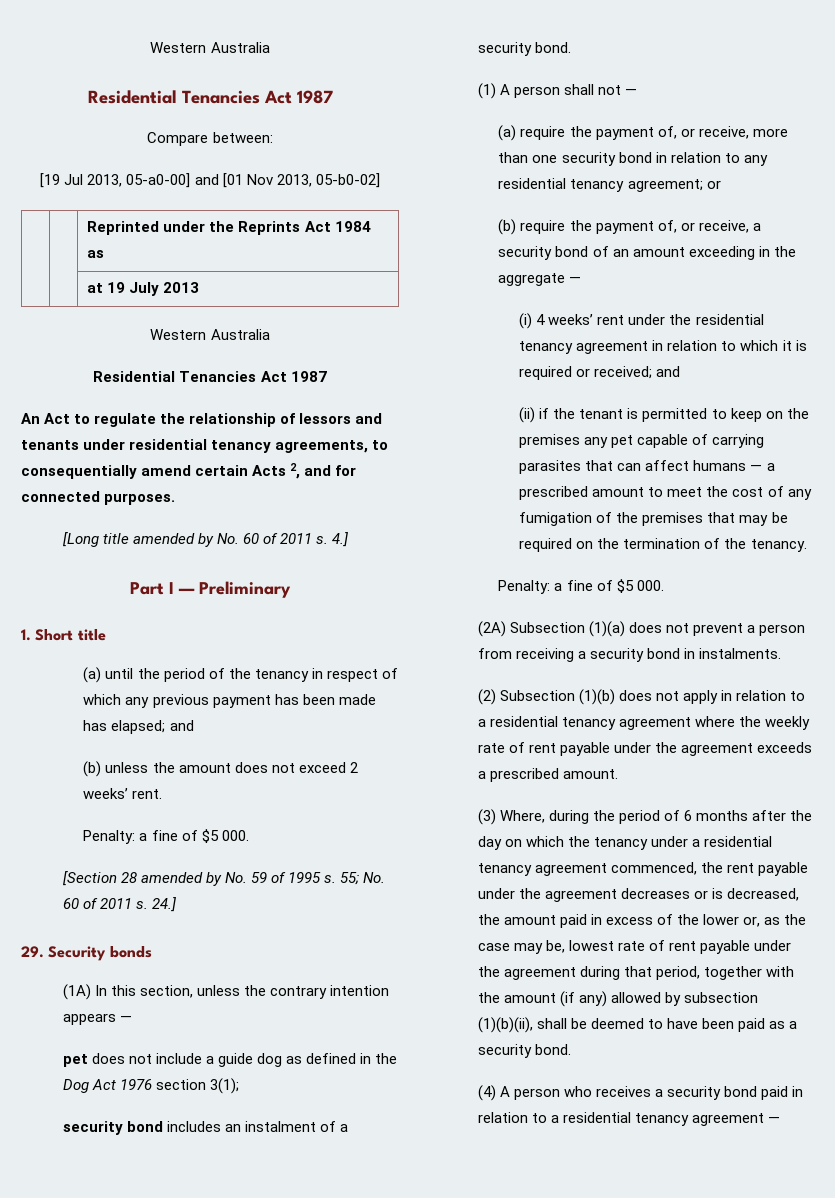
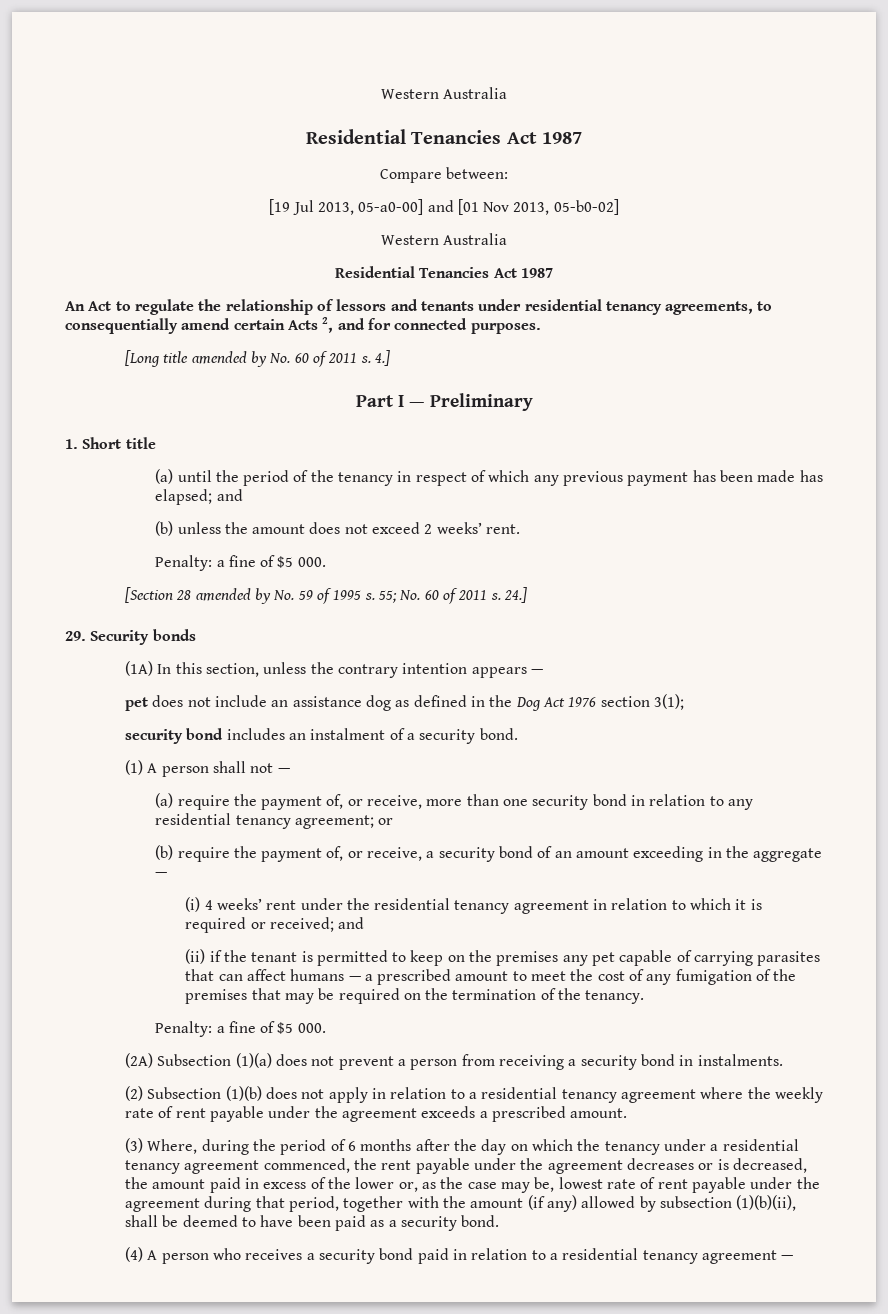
[87,221,371,235] [87,250,105,258] [87,282,200,296] // | | Reprinted under the Reprints Act 1984 as // | | at 19 July 2013 -> (619, 207) none
[205,1053,253,1067] a guide -> [271,696,362,707] an assistance

